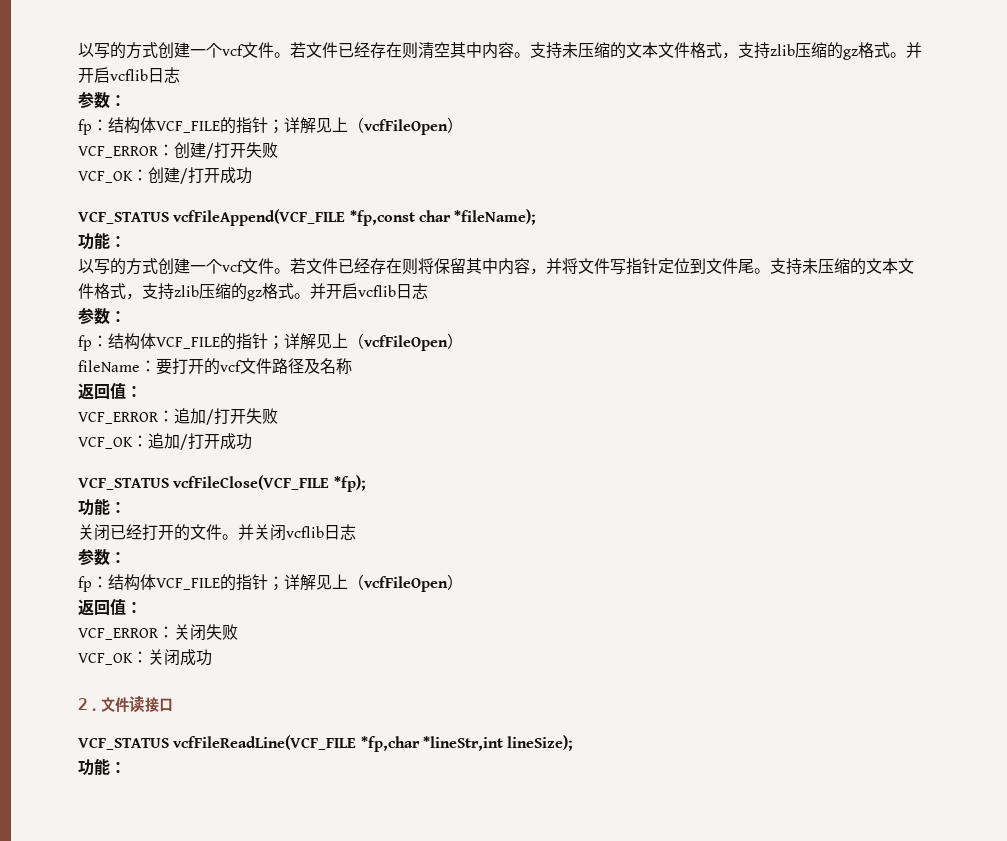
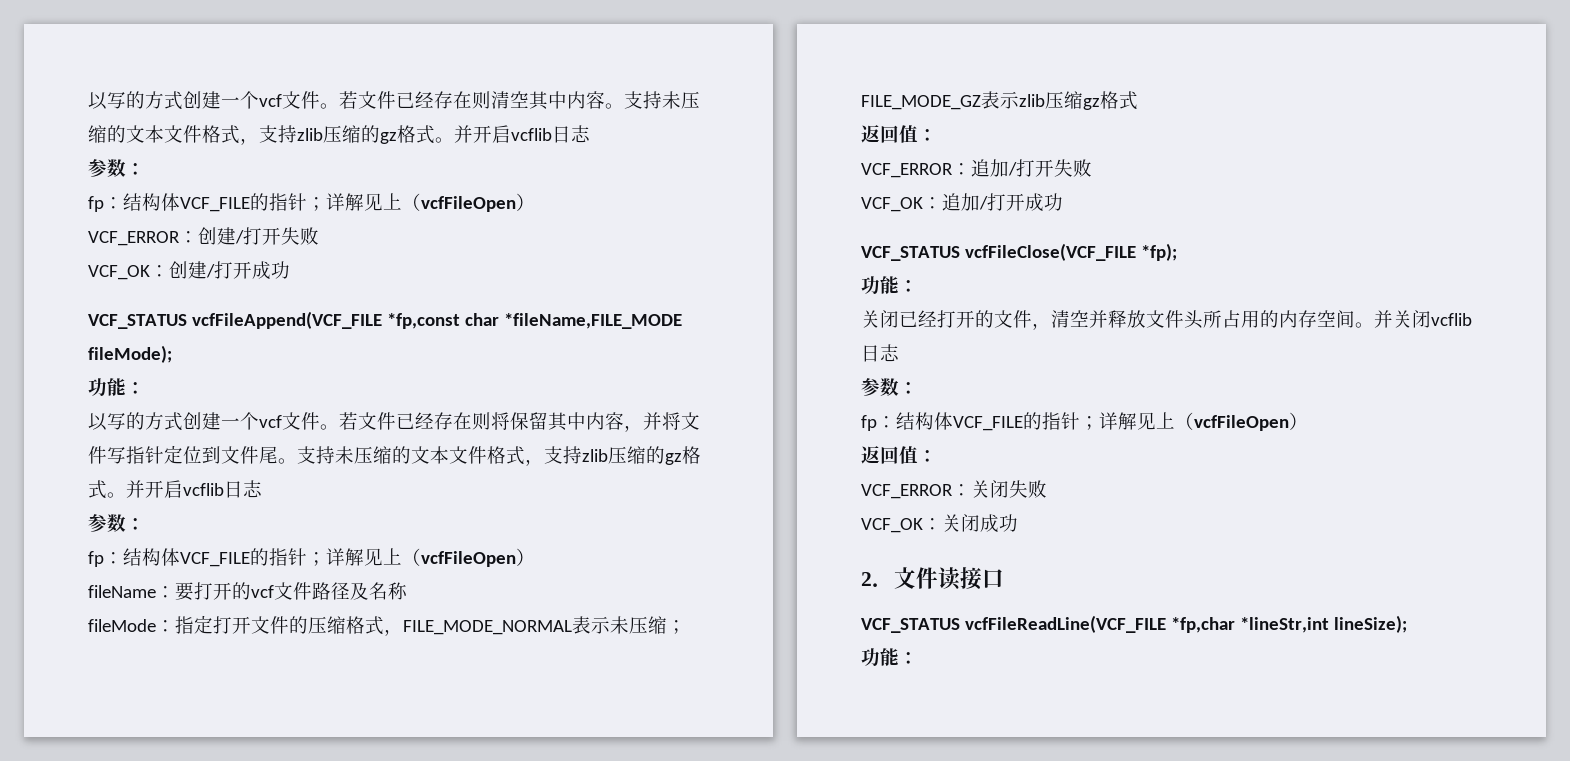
[454,209,537,225] *fileName); -> [503,313,682,329] [88,345,172,363] *fileName,FILE_MODE fileMode);
(352, 366) none -> [88,615,686,636] [861,91,1138,110] // fileMode：指定打开文件的压缩格式，FILE_MODE_NORMAL表示未压缩；FILE_MODE_GZ表示zlib压缩gz格式
(222, 532) none -> [1032,310,1355,330] ，清空并释放文件头所占用的内存空间

